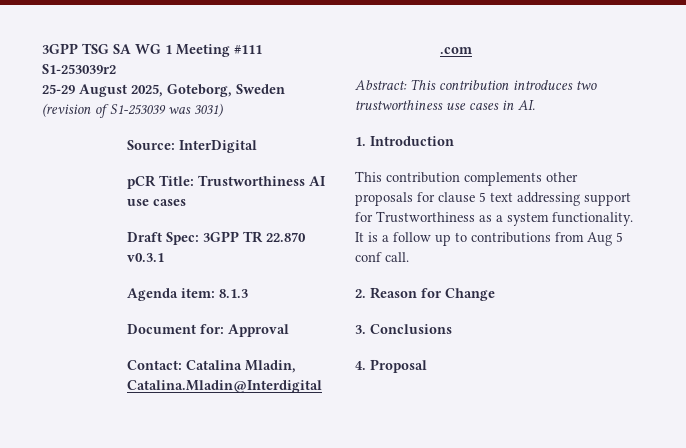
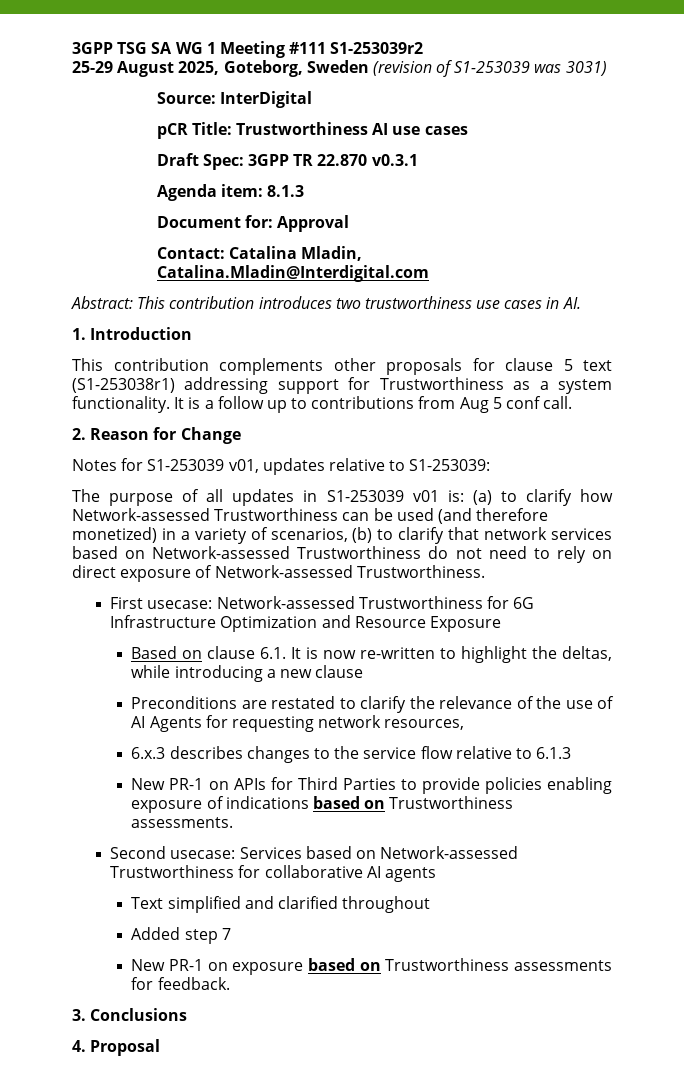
(513, 197) none -> [72,378,175,393] (S1-253038r1)
(495, 294) none -> [72,458,491,475] [72,489,613,506] [72,508,549,524] [72,527,613,544] [72,546,613,563] [72,565,485,582] [110,596,535,609] [110,615,501,632] [131,646,612,663] [131,665,364,682] [131,696,614,713] [131,715,465,732] [131,746,572,763] [131,777,613,794] [131,796,514,813] [131,817,234,828] [110,846,519,859] [110,865,436,882] [131,896,431,913] [131,927,231,944] [131,958,612,975] [131,977,230,990] // Notes for S1-253039 v01, updates relative to S1-253039: // The purpose of all updates in S1-253039 v01 is: (a) to clarify how Network-assessed Trustworthiness can be used (and therefore monetized) in a variety of scenarios, (b) to clarify that network services based on Network-assessed Trustworthiness do not need to rely on direct exposure of Network-assessed Trustworthiness. // First usecase: Network-assessed Trustworthiness for 6G Infrastructure Optimization and Resource Exposure // Based on clause 6.1. It is now re-written to highlight the deltas, while introducing a new clause // Preconditions are restated to clarify the relevance of the use of AI Agents for requesting network resources, // 6.x.3 describes changes to the service flow relative to 6.1.3 // New PR-1 on APIs for Third Parties to provide policies enabling exposure of indications based on Trustworthiness assessments. // Second usecase: Services based on Network-assessed Trustworthiness for collaborative AI agents // Text simplified and clarified throughout // Added step 7 // New PR-1 on exposure based on Trustworthiness assessments for feedback.

